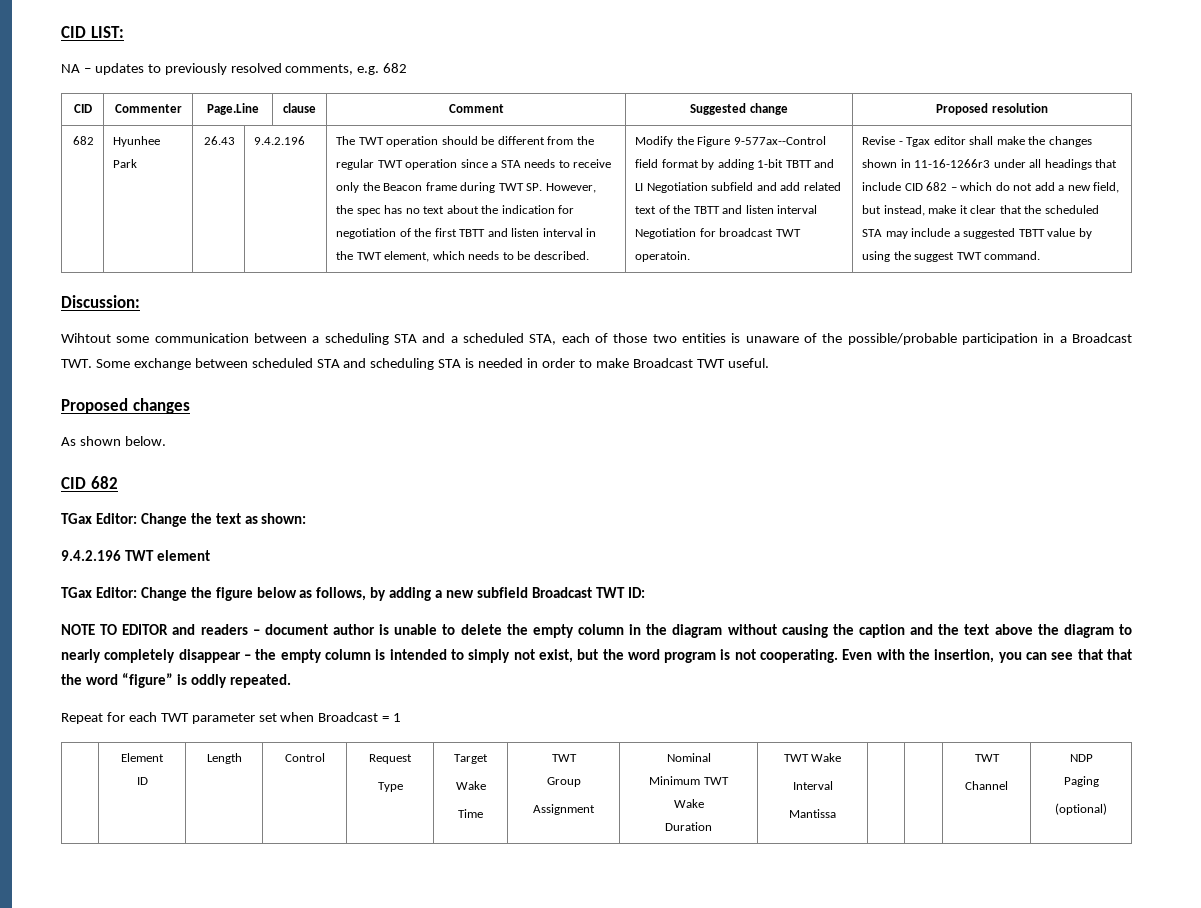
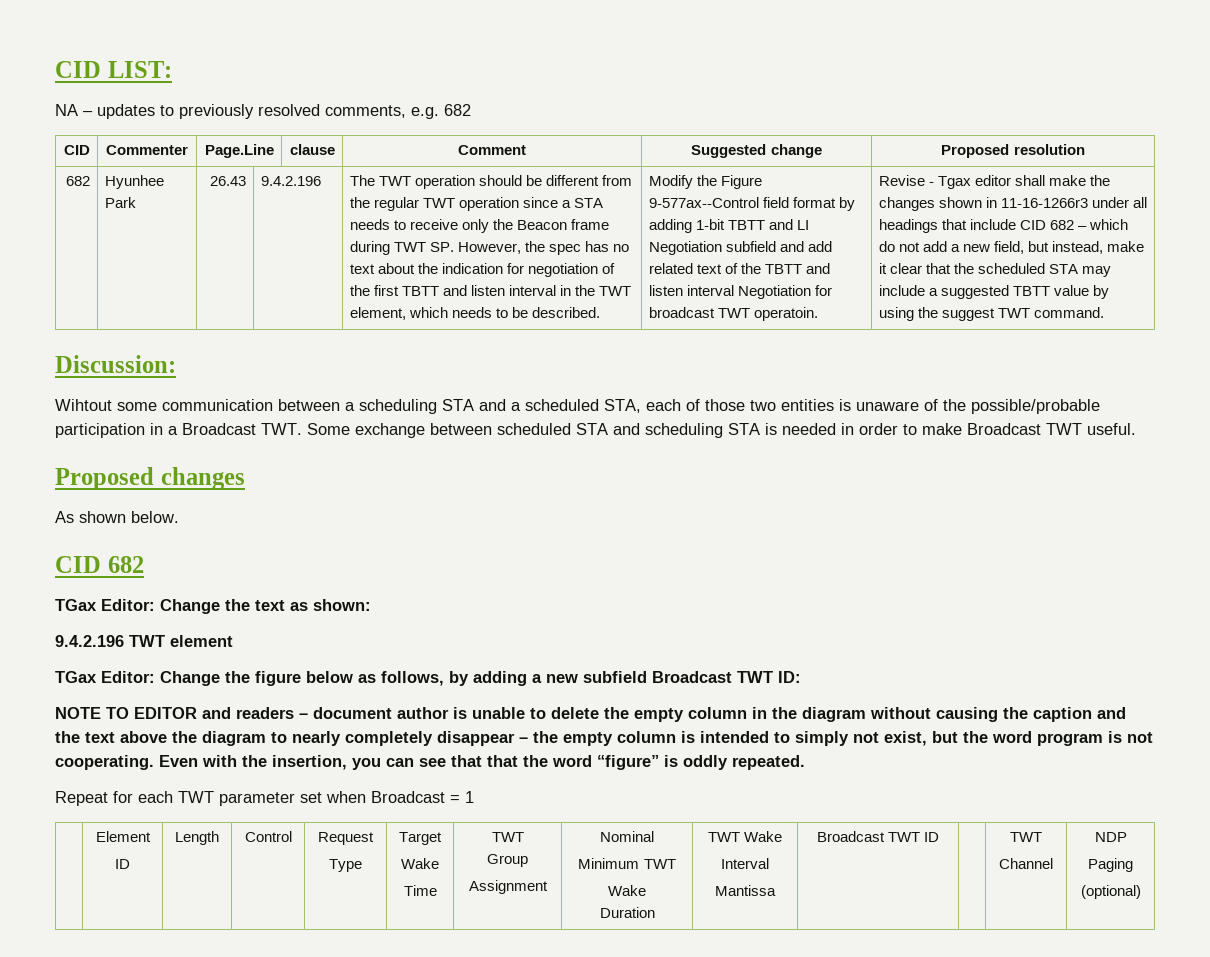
(836, 813) none -> [816,831,940,842] Broadcast TWT ID

